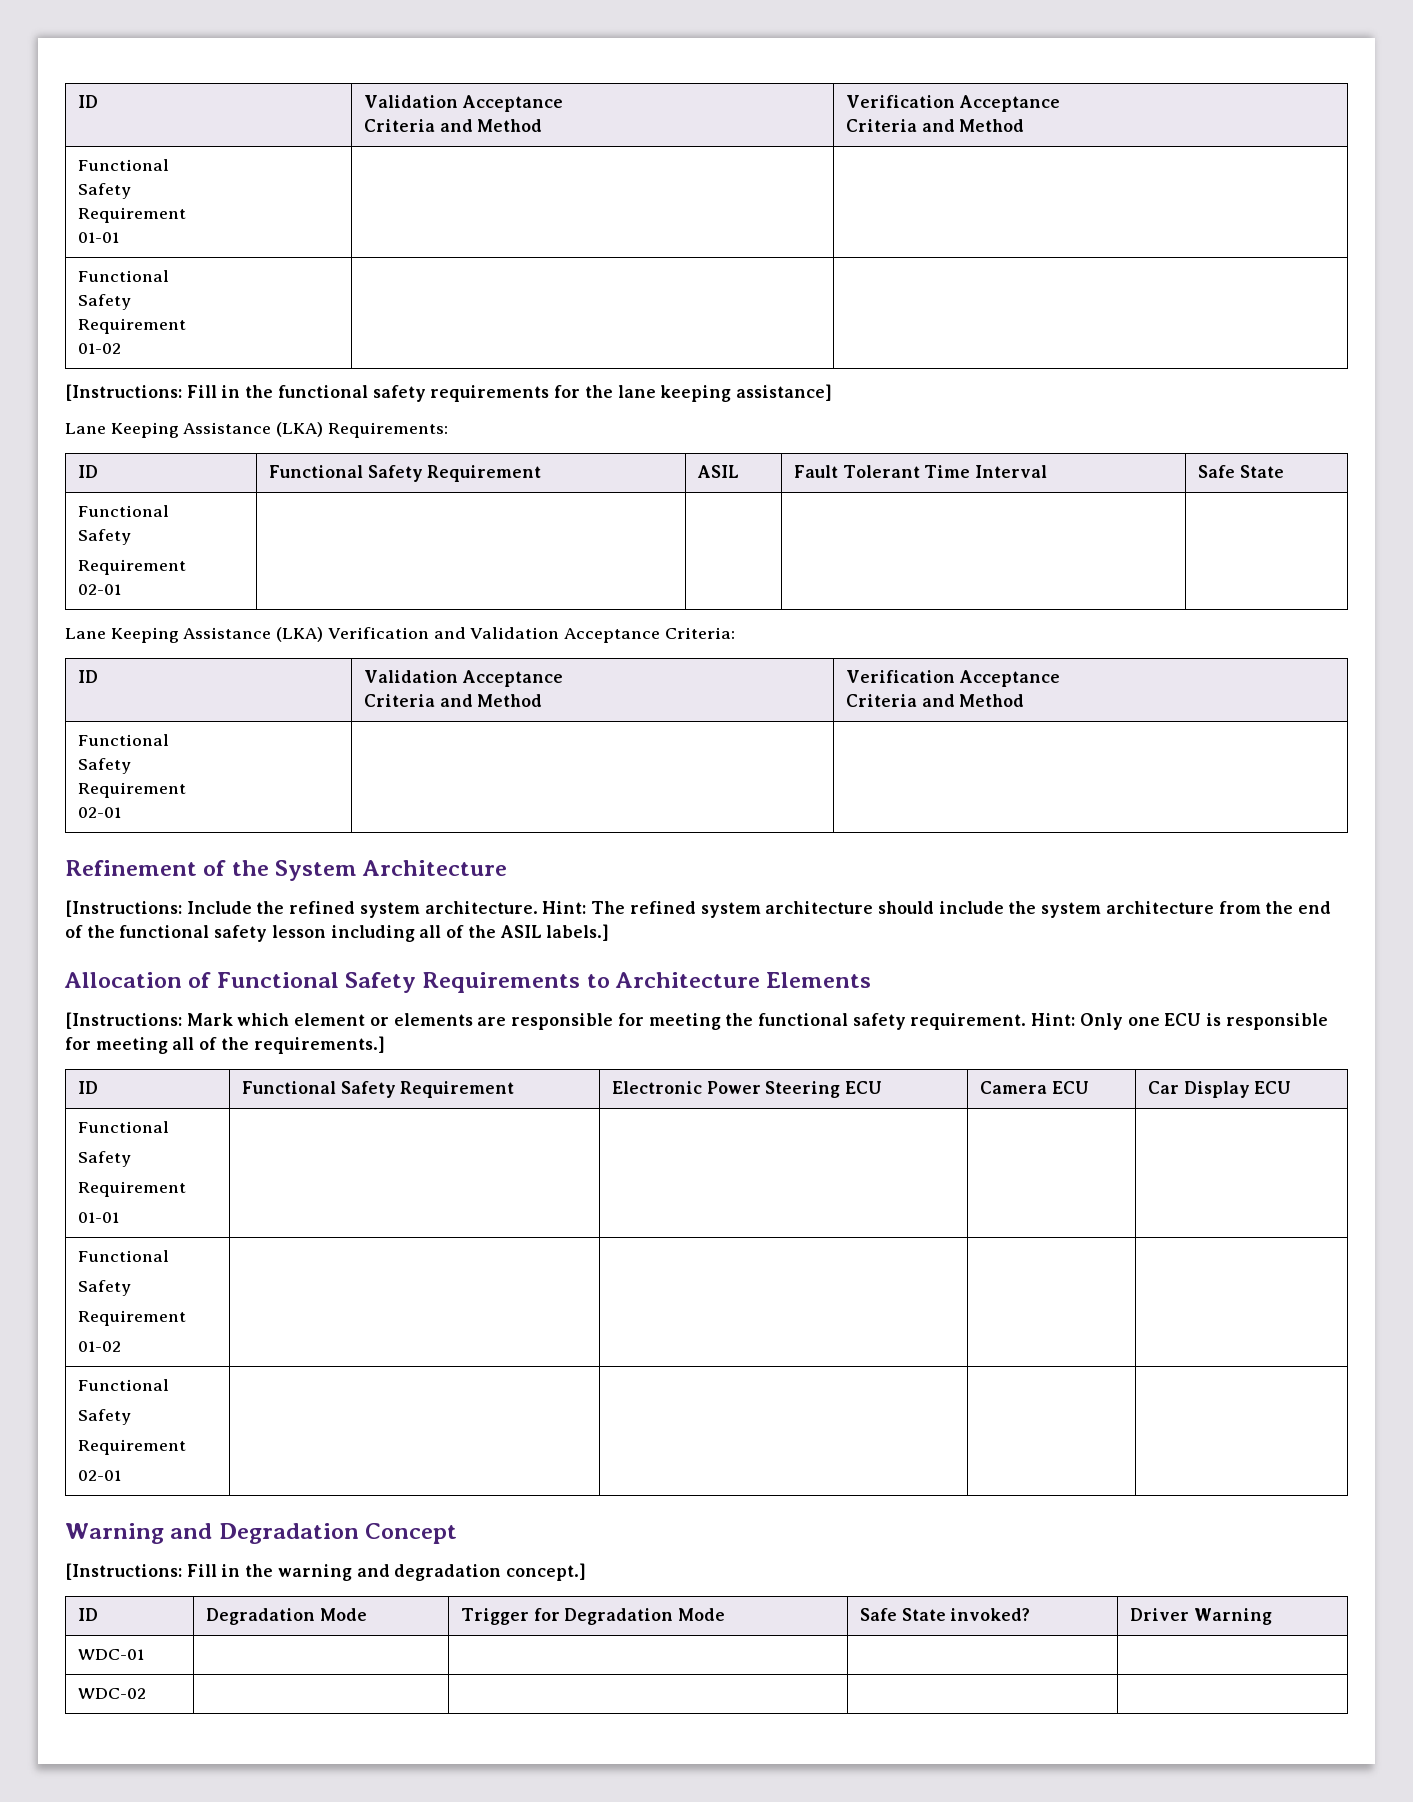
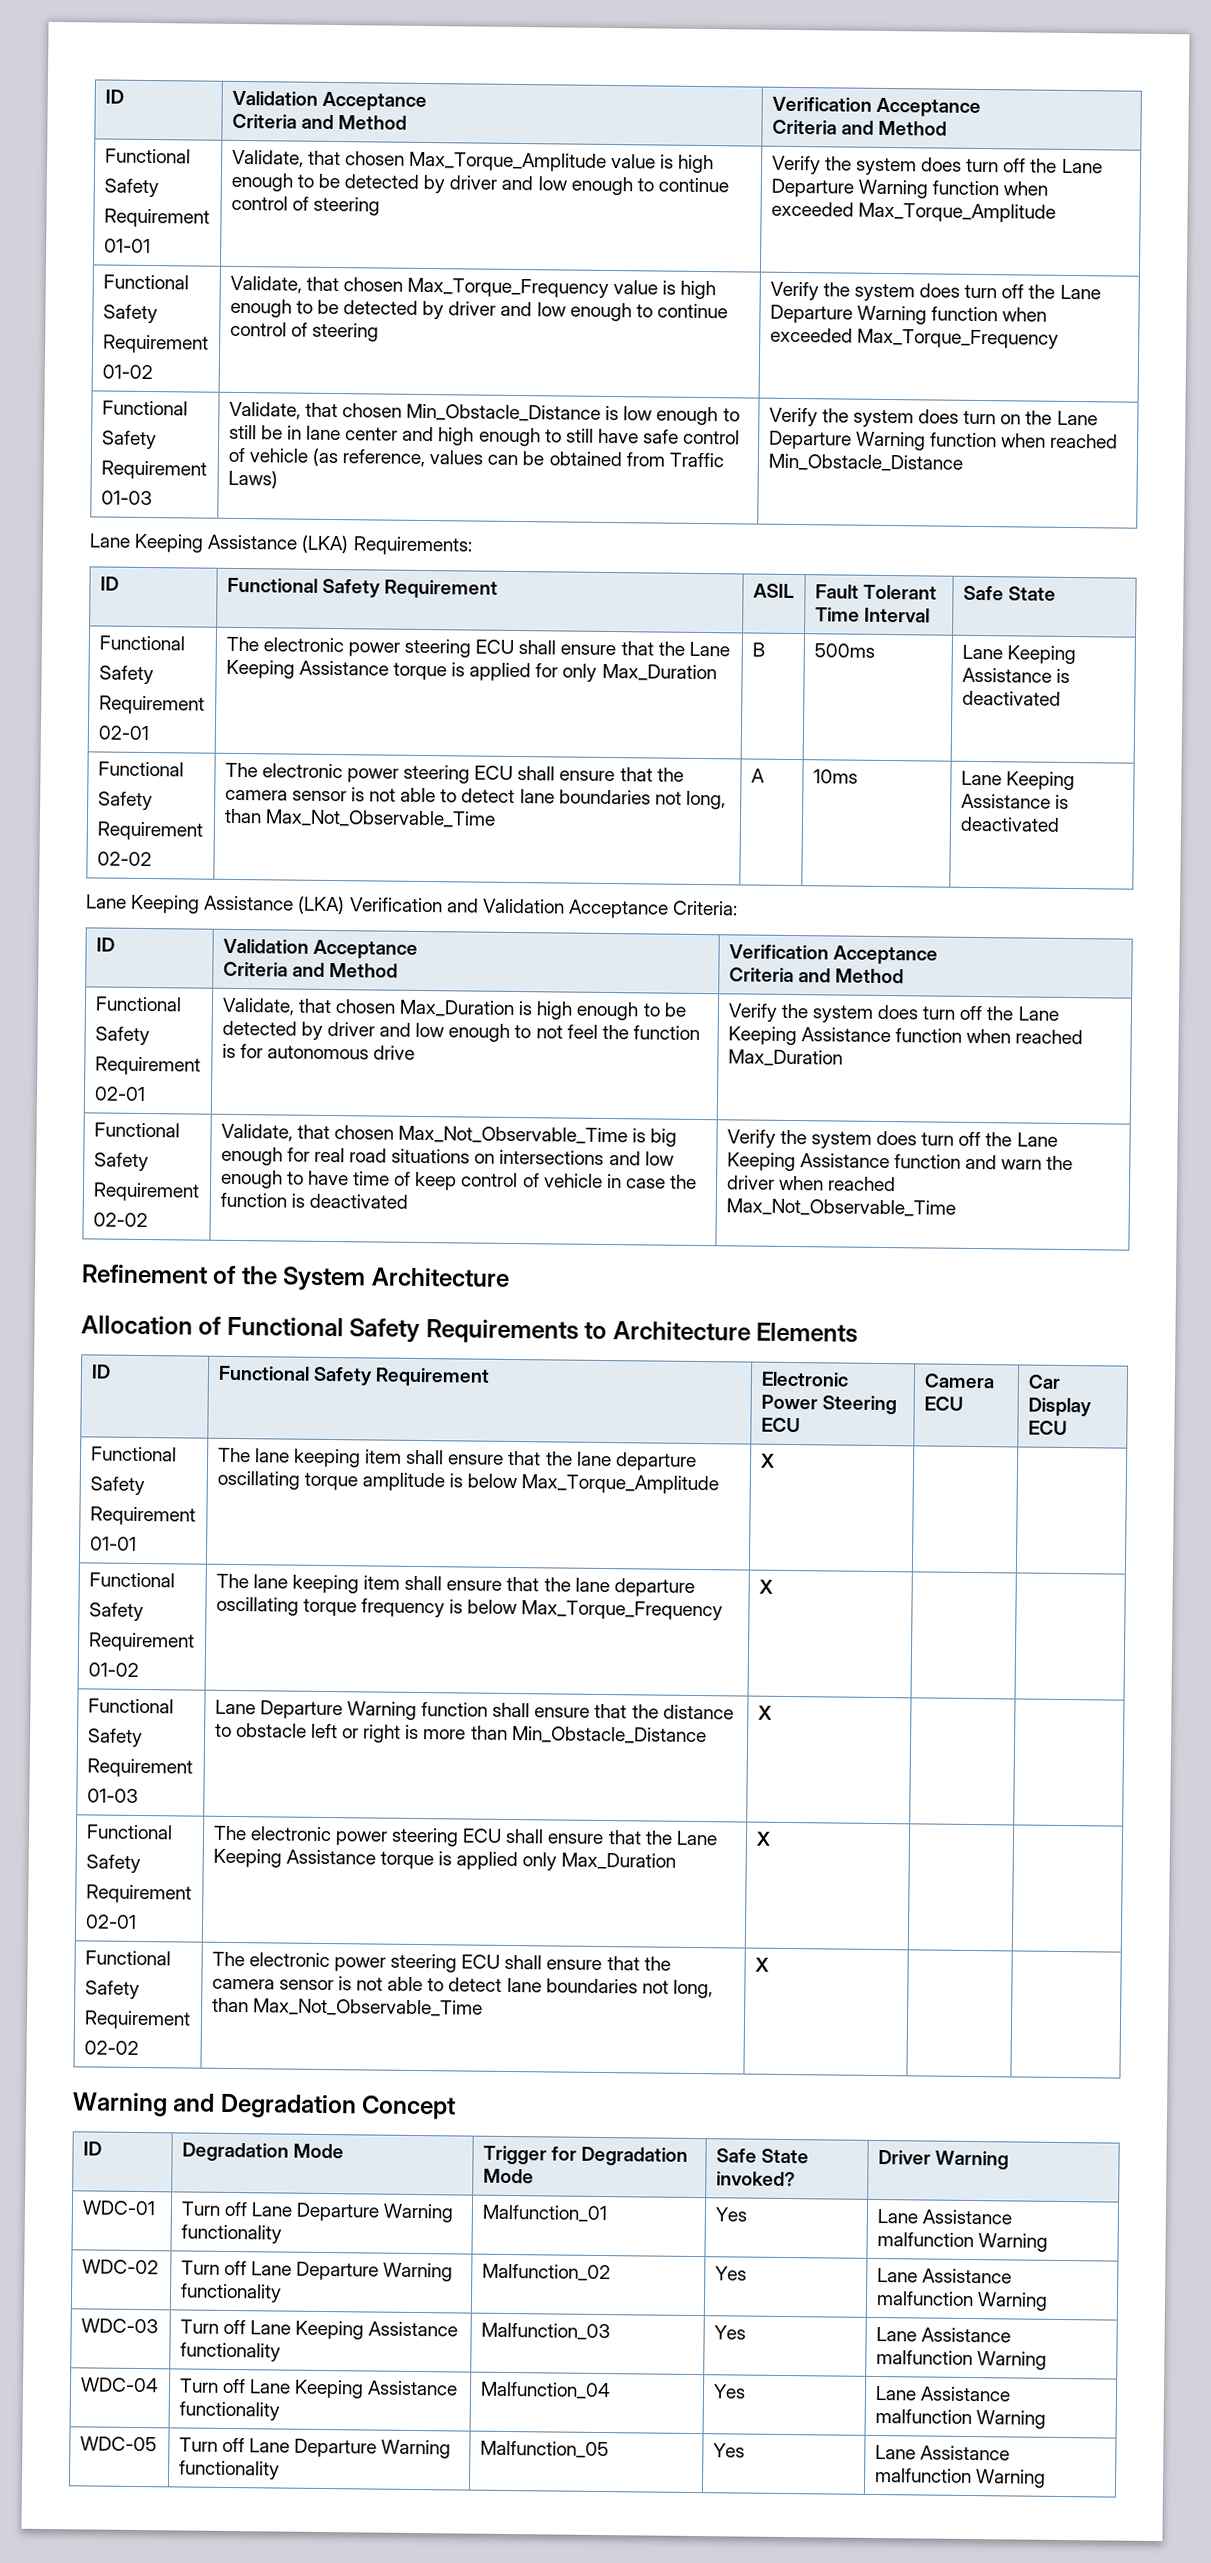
[77,270,169,282] [77,294,131,310] [77,318,186,334] [77,343,121,354] [65,384,832,402] | // Functional // Safety // Requirement // 01-02 | | // [Instructions: Fill in the functional safety requirements for the lane keeping assistance] -> [231,149,715,174] [230,172,729,196] [230,195,380,216] [770,155,1103,176] [770,178,1048,199] [770,201,1056,223] [102,274,189,290] [102,304,158,324] [102,334,209,354] [101,364,153,380] [229,275,717,300] [229,298,728,322] [229,321,379,342] [769,281,1101,302] [769,304,1047,325] [769,327,1059,349] [101,400,188,416] [100,430,157,450] [100,460,207,480] [100,490,152,506] [228,401,740,426] [228,424,741,447] [227,447,724,468] [227,469,278,489] [768,407,1098,428] [768,430,1119,451] [767,453,963,472] Validate, that chosen Max_Torque_Amplitude value is high enough to be detected by driver and low enough to continue control of steering | Verify the system does turn off the Lane Departure Warning function when exceeded Max_Torque_Amplitude // Functional // Safety // Requirement // 01-02 | Validate, that chosen Max_Torque_Frequency value is high enough to be detected by driver and low enough to continue control of steering | Verify the system does turn off the Lane Departure Warning function when exceeded Max_Torque_Frequency // Functional // Safety // Requirement // 01-03 | Validate, that chosen Min_Obstacle_Distance is low enough to still be in lane center and high enough to still have safe control of vehicle (as reference, values can be obtained from Traffic Laws) | Verify the system does turn on the Lane Departure Warning function when reached Min_Obstacle_Distance
(121, 589) | | | -> [225,636,730,658] [225,659,717,682] [751,642,765,657] [813,643,875,658] [961,644,1076,665] [961,667,1070,683] [961,690,1061,706] [97,761,184,777] [97,791,153,811] [96,821,203,841] [96,851,152,867] [224,762,684,784] [224,787,726,810] [223,808,496,828] [750,768,765,783] [812,769,858,784] [960,770,1075,791] [960,793,1069,809] [959,816,1060,832] The electronic power steering ECU shall ensure that the Lane Keeping Assistance torque is applied for only Max_Duration | B | 500ms | Lane Keeping Assistance is deactivated // Functional // Safety // Requirement // 02-02 | The electronic power steering ECU shall ensure that the camera sensor is not able to detect lane boundaries not long, than Max_Not_Observable_Time | A | 10ms | Lane Keeping Assistance is deactivated
(121, 812) | -> [221,997,687,1021] [221,1020,700,1042] [221,1043,415,1060] [727,1003,1059,1023] [727,1026,1084,1046] [727,1049,843,1067] [93,1122,180,1138] [93,1152,149,1172] [92,1182,200,1202] [92,1212,148,1228] [220,1123,678,1147] [220,1146,674,1166] [219,1169,698,1191] [219,1192,408,1209] [726,1129,1058,1149] [726,1152,1074,1172] [726,1175,896,1192] [725,1198,956,1217] Validate, that chosen Max_Duration is high enough to be detected by driver and low enough to not feel the function is for autonomous drive | Verify the system does turn off the Lane Keeping Assistance function when reached Max_Duration // Functional // Safety // Requirement // 02-02 | Validate, that chosen Max_Not_Observable_Time is big enough for real road situations on intersections and low enough to have time of keep control of vehicle in case the function is deactivated | Verify the system does turn off the Lane Keeping Assistance function and warn the driver when reached Max_Not_Observable_Time
[65,900,1332,918] [65,924,610,942] // [Instructions: Include the refined system architecture. Hint: The refined system architecture should include the system architecture from the end of the functional safety lesson including all of the ASIL labels.] -> (510, 1277) none
[65,1012,1328,1030] [65,1036,385,1054] // [Instructions: Mark which element or elements are responsible for meeting the functional safety requirement. Hint: Only one ECU is responsible for meeting all of the requirements.] -> (859, 1332) none
[77,1250,169,1262] [77,1280,131,1296] [77,1310,186,1326] [77,1341,121,1352] [77,1379,169,1391] [77,1409,131,1425] [77,1439,186,1455] [77,1470,121,1481] [65,1523,458,1544] [65,1563,587,1581] | | | // Functional // Safety // Requirement // 01-02 | | | | // Functional // Safety // Requirement // 02-01 | | | | // Warning and Degradation Concept // [Instructions: Fill in the warning and degradation concept.] -> [217,1447,697,1471] [216,1470,720,1495] [759,1453,775,1468] [88,1572,175,1588] [88,1602,144,1622] [87,1632,195,1652] [87,1662,139,1677] [215,1573,695,1597] [215,1596,724,1621] [758,1579,773,1594] [87,1698,174,1714] [86,1728,143,1748] [86,1758,193,1778] [86,1788,138,1803] [214,1699,734,1720] [214,1723,707,1745] [757,1705,772,1720] [85,1824,173,1840] [85,1854,141,1874] [85,1884,192,1904] [84,1914,137,1929] [212,1825,718,1847] [212,1848,677,1871] [755,1831,771,1846] [84,1950,171,1966] [84,1980,140,1999] [83,2010,191,2030] [83,2040,139,2055] [211,1951,671,1973] [211,1976,713,1999] [211,1997,483,2017] [754,1957,769,1972] [72,2092,457,2120] The lane keeping item shall ensure that the lane departure oscillating torque amplitude is below Max_Torque_Amplitude | X | | // Functional // Safety // Requirement // 01-02 | The lane keeping item shall ensure that the lane departure oscillating torque frequency is below Max_Torque_Frequency | X | | // Functional // Safety // Requirement // 01-03 | Lane Departure Warning function shall ensure that the distance to obstacle left or right is more than Min_Obstacle_Distance | X | | // Functional // Safety // Requirement // 02-01 | The electronic power steering ECU shall ensure that the Lane Keeping Assistance torque is applied only Max_Duration | X | | // Functional // Safety // Requirement // 02-02 | The electronic power steering ECU shall ensure that the camera sensor is not able to detect lane boundaries not long, than Max_Not_Observable_Time | X | | // Warning and Degradation Concept
[77,1688,146,1699] | | | // WDC-02 | | | | -> [180,2201,455,2223] [180,2224,282,2244] [481,2204,607,2223] [714,2207,747,2222] [876,2208,1012,2225] [876,2231,1048,2252] [81,2259,159,2275] [180,2260,454,2282] [179,2283,282,2303] [481,2263,611,2282] [714,2266,747,2281] [876,2267,1012,2284] [875,2290,1048,2311] [80,2318,158,2334] [179,2319,459,2340] [179,2342,281,2362] [480,2322,610,2341] [713,2325,746,2340] [875,2326,1011,2343] [875,2349,1047,2370] [79,2377,159,2393] [178,2378,459,2399] [178,2401,280,2421] [479,2381,611,2400] [712,2384,746,2399] [874,2385,1011,2402] [874,2408,1046,2429] [79,2436,157,2452] [178,2437,452,2459] [178,2460,280,2480] [479,2440,609,2459] [712,2443,745,2458] [874,2444,1010,2461] [874,2467,1046,2488] Turn off Lane Departure Warning functionality | Malfunction_01 | Yes | Lane Assistance malfunction Warning // WDC-02 | Turn off Lane Departure Warning functionality | Malfunction_02 | Yes | Lane Assistance malfunction Warning // WDC-03 | Turn off Lane Keeping Assistance functionality | Malfunction_03 | Yes | Lane Assistance malfunction Warning // WDC-04 | Turn off Lane Keeping Assistance functionality | Malfunction_04 | Yes | Lane Assistance malfunction Warning // WDC-05 | Turn off Lane Departure Warning functionality | Malfunction_05 | Yes | Lane Assistance malfunction Warning

